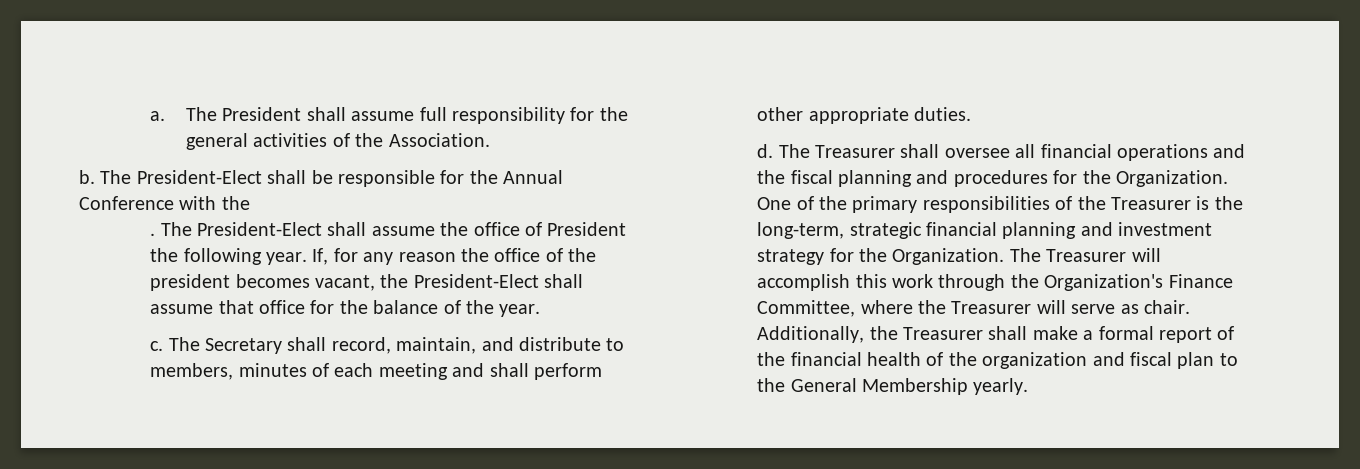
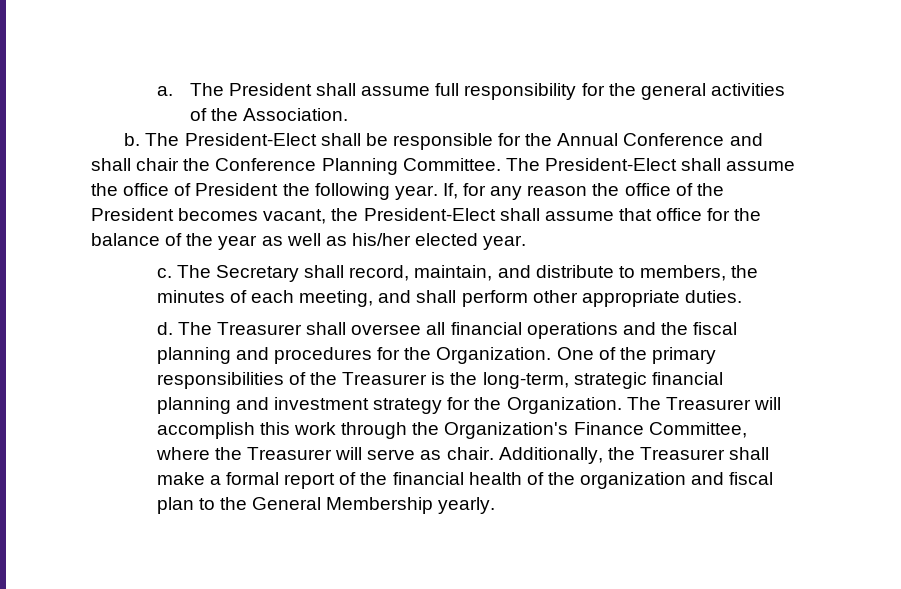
[179,196,250,210] [150,233,156,236] with the // . -> [729,133,763,146] [91,158,501,175] and shall chair the Conference Planning Committee.
[150,274,231,291] president -> [91,208,174,221] President
(495, 307) none -> [218,233,479,250] year as well as his/her elected
(234, 371) none -> [731,265,759,278] the
[378,363,448,380] meeting -> [299,290,374,307] meeting,

